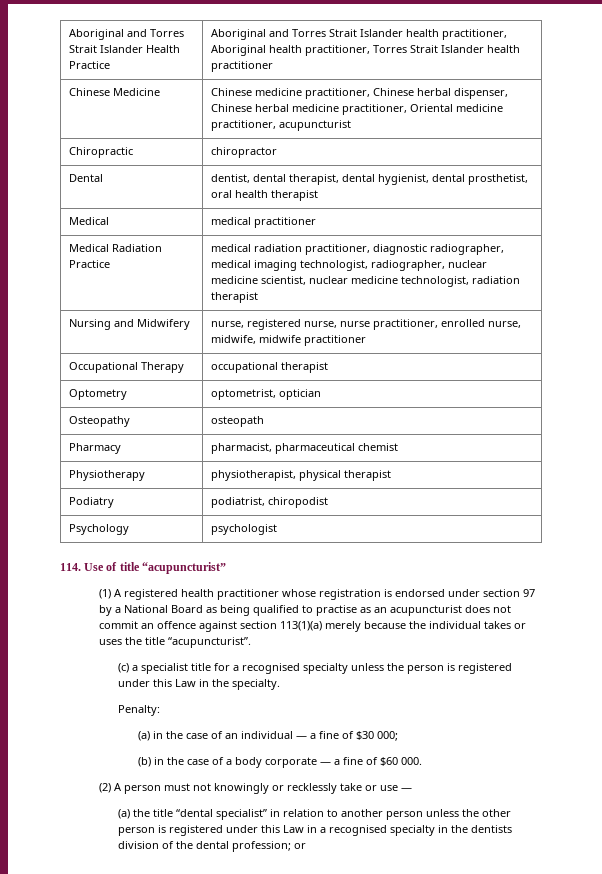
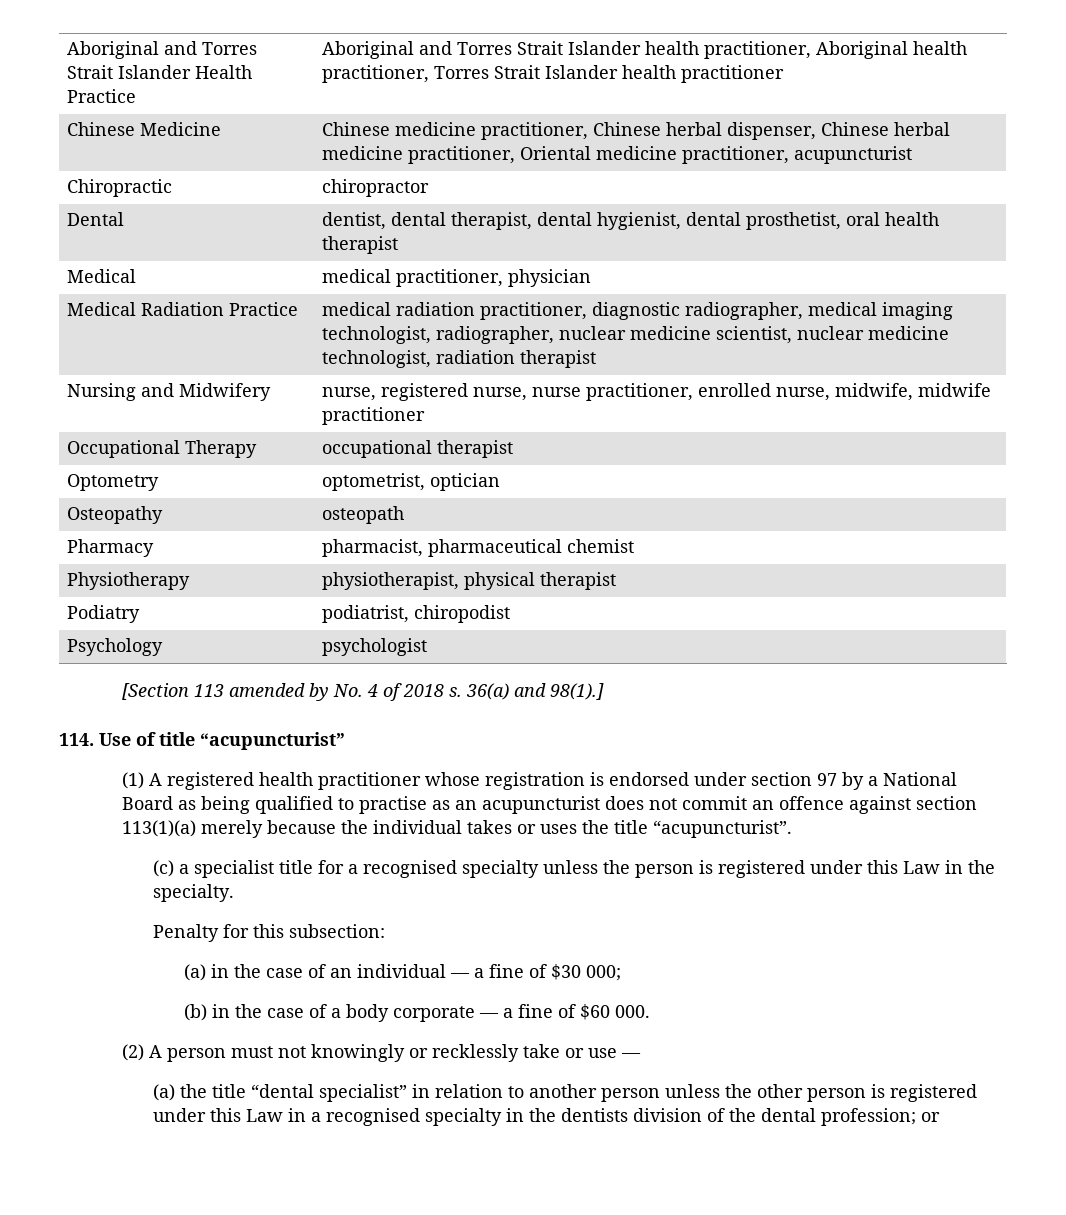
[253,217,316,228] practitioner -> [395,269,591,287] practitioner, physician
(277, 529) none -> [121,683,604,701] // [Section 113 amended by No. 4 of 2018 s. 36(a) and 98(1).]
[118,705,161,716] Penalty: -> [152,924,385,942] Penalty for this subsection:

